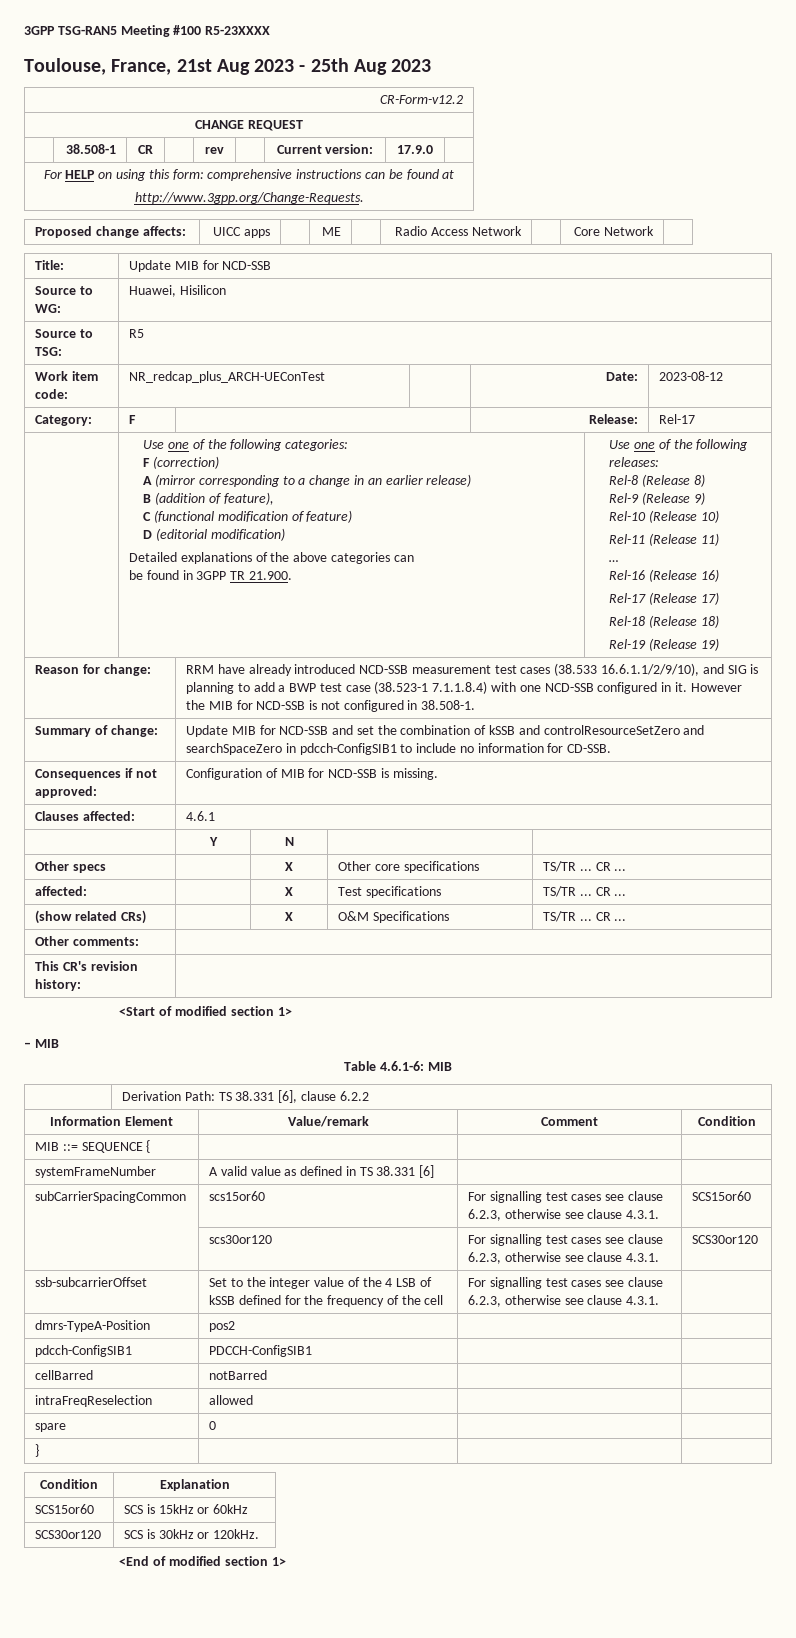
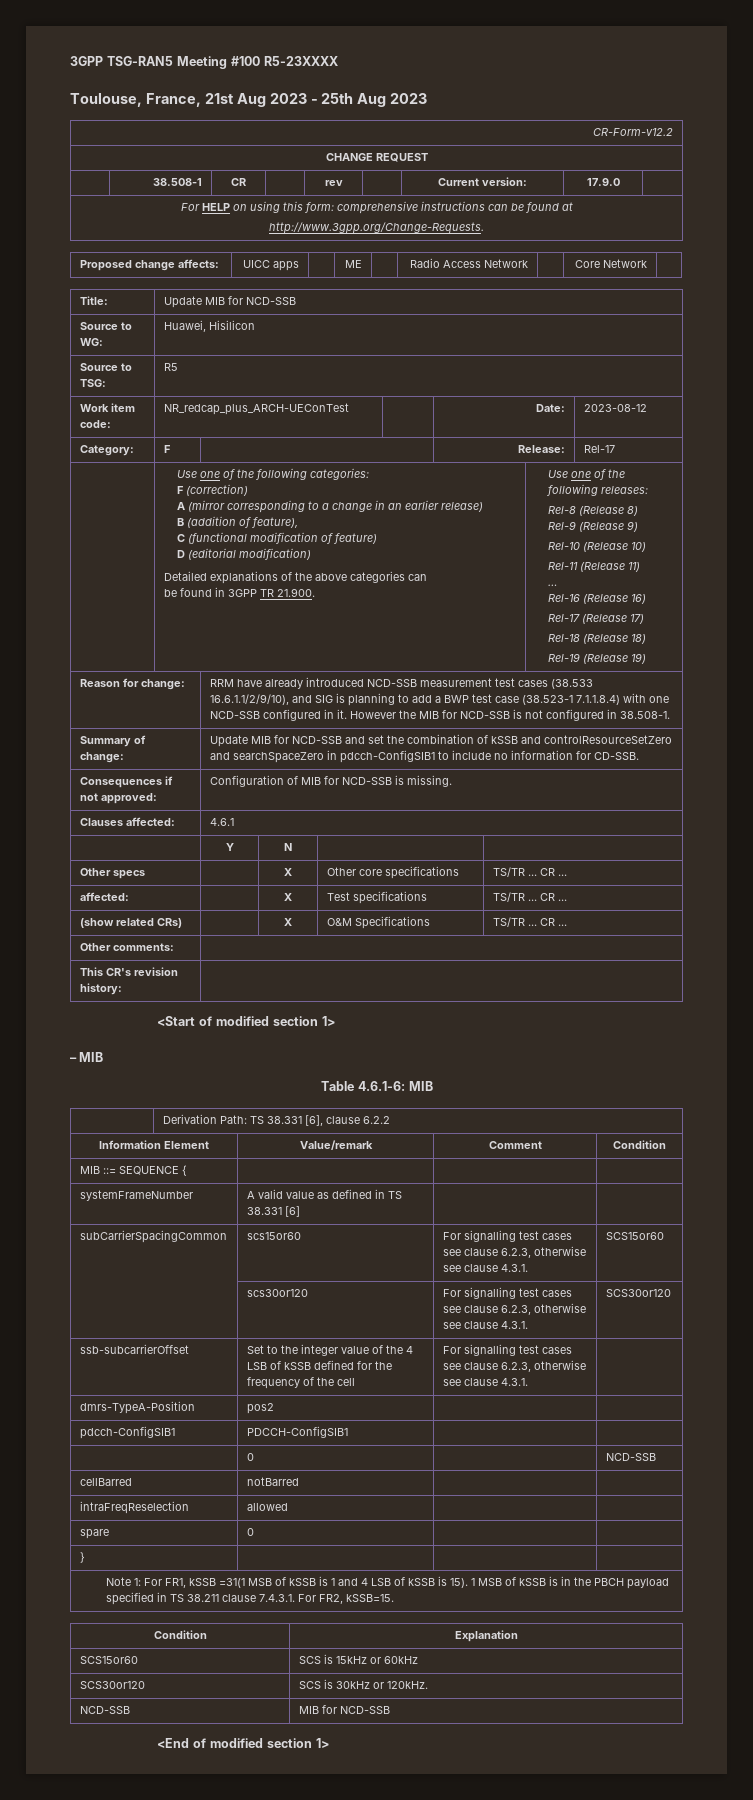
(313, 1351) none -> [246,1453,254,1461] [605,1453,656,1461] // | 0 | | NCD-SSB
(40, 1450) none -> [105,1576,669,1589] [105,1592,394,1605] // Note 1: For FR1, kSSB =31(1 MSB of kSSB is 1 and 4 LSB of kSSB is 15). 1 MSB of kSSB is in the PBCH payload specified in TS 38.211 clause 7.4.3.1. For FR2, kSSB=15.
(260, 1534) none -> [79,1706,130,1714] [298,1705,390,1714] // NCD-SSB | MIB for NCD-SSB

